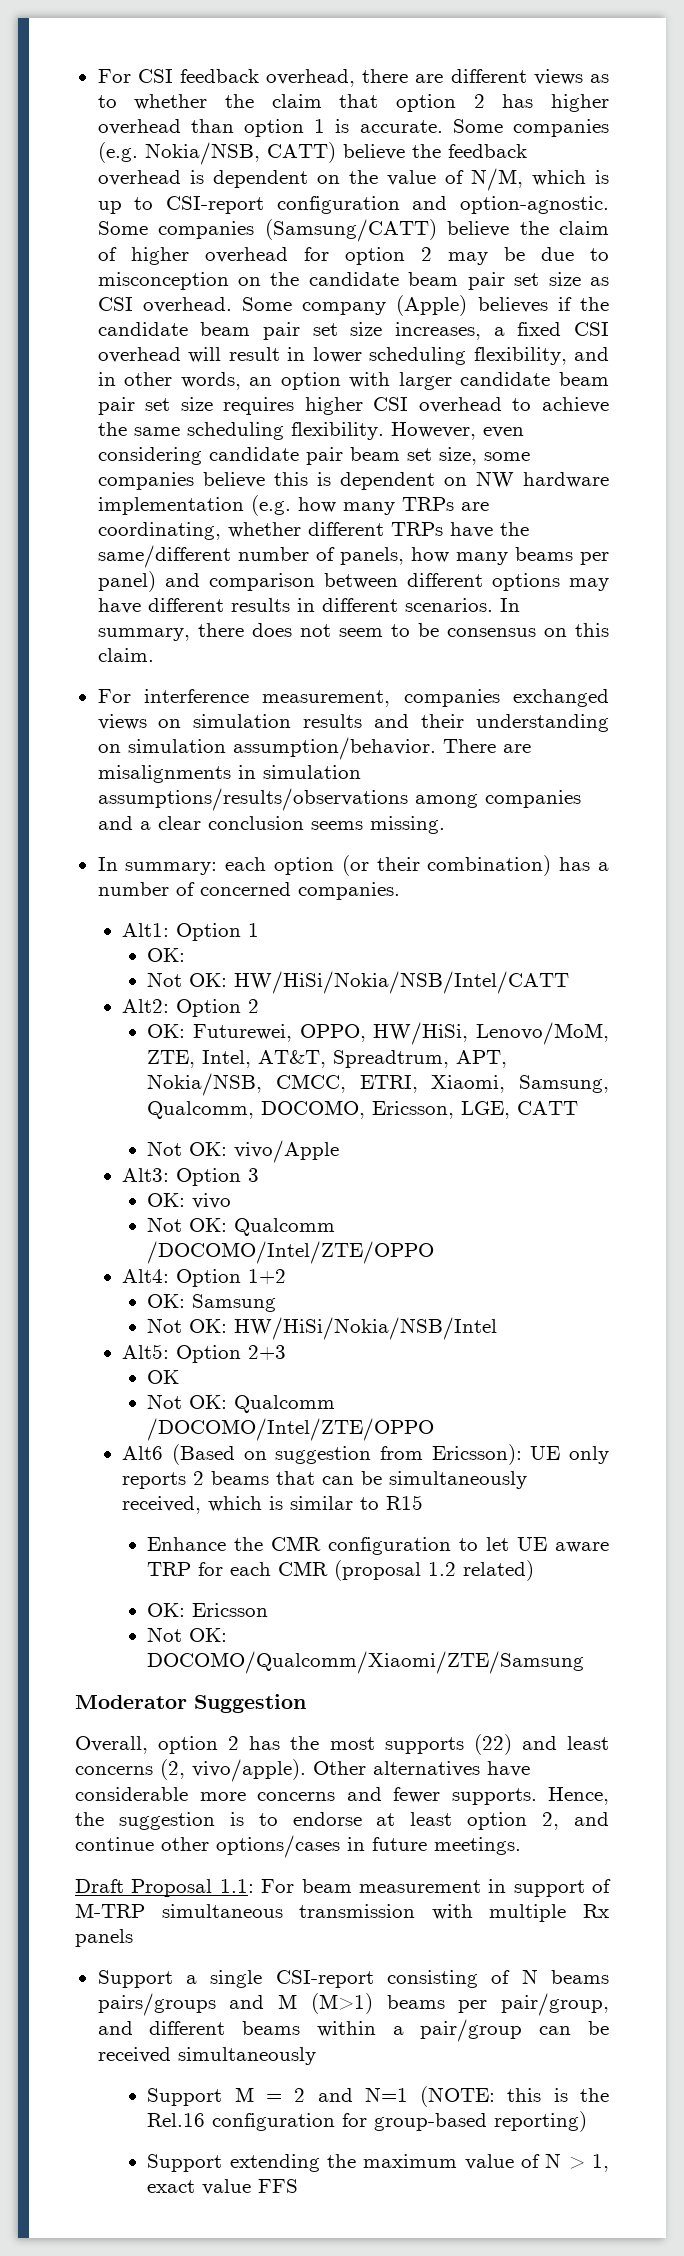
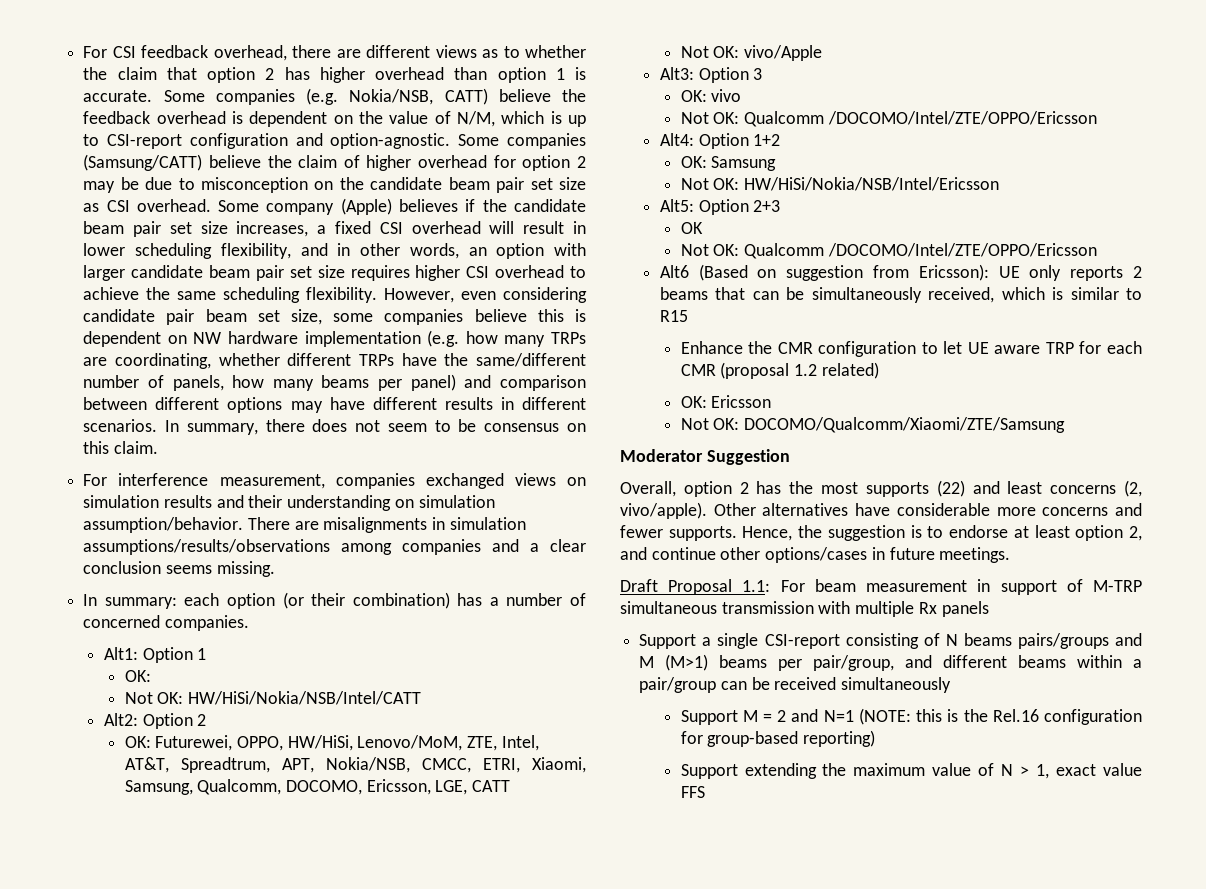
[147,1241,435,1264] /DOCOMO/Intel/ZTE/OPPO -> [827,111,1097,125] /DOCOMO/Intel/ZTE/OPPO/Ericsson
[234,1317,498,1340] HW/HiSi/Nokia/NSB/Intel -> [744,177,1000,191] HW/HiSi/Nokia/NSB/Intel/Ericsson
[147,1418,435,1441] /DOCOMO/Intel/ZTE/OPPO -> [827,243,1097,257] /DOCOMO/Intel/ZTE/OPPO/Ericsson

